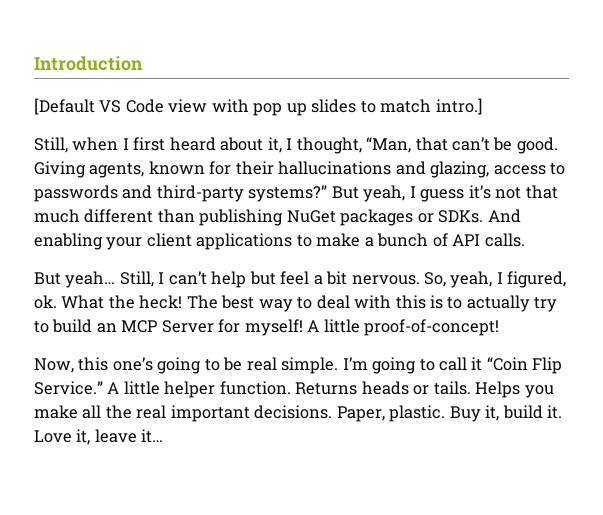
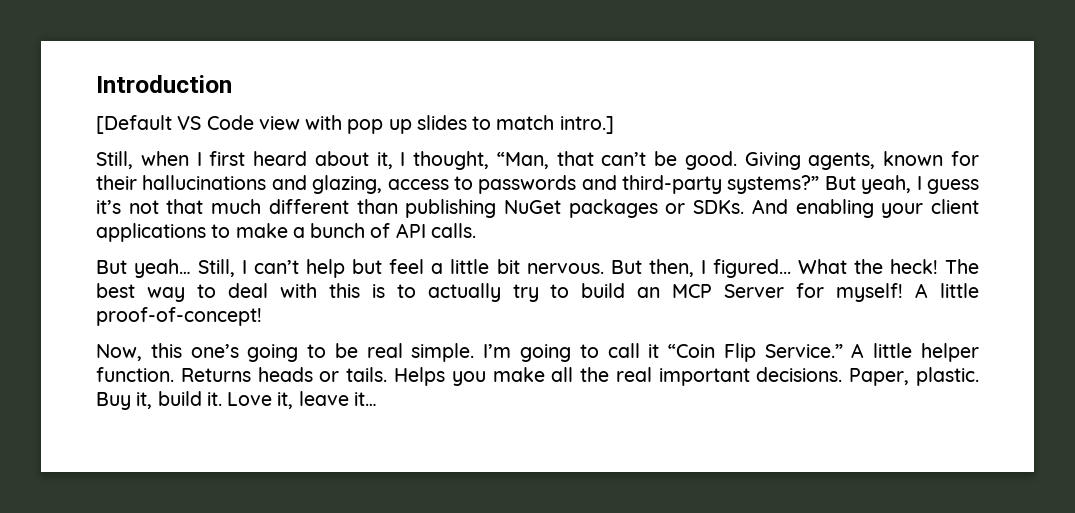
(323, 280) none -> [450,259,490,274] little
[424,271,567,288] [34,295,57,309] So, yeah, I figured, ok. -> [610,259,791,278] But then, I figured...

